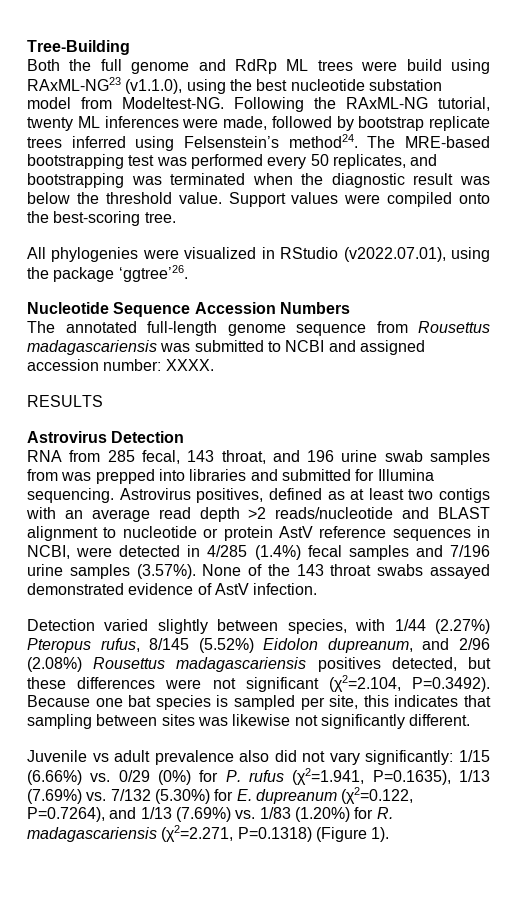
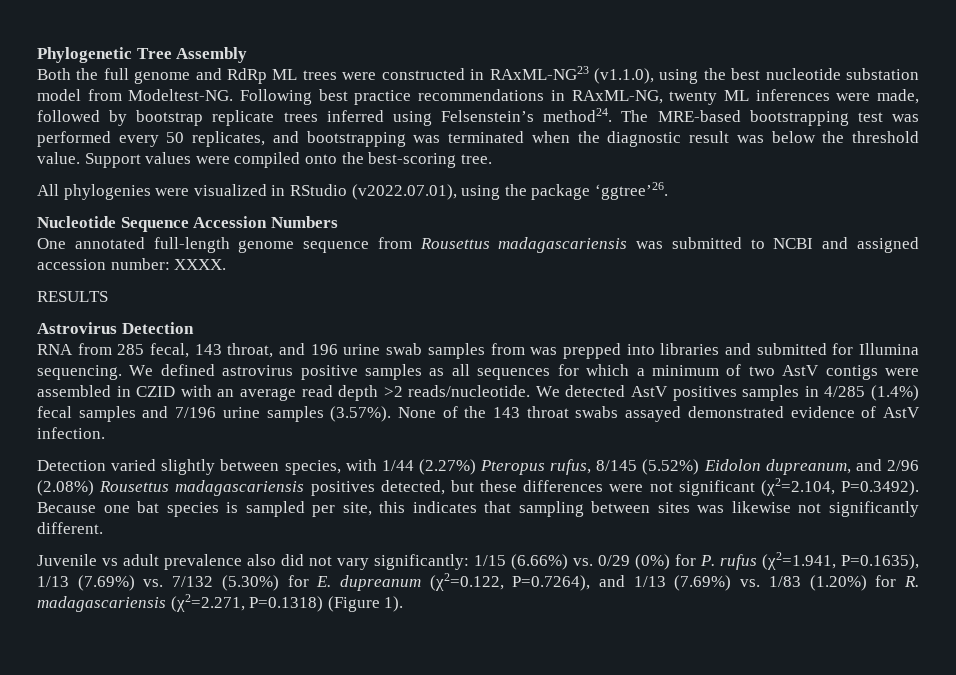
[27,40,130,55] Tree-Building -> [37,47,248,63] Phylogenetic Tree Assembly
[406,59,490,74] build using -> [381,68,485,80] constructed in
[314,97,490,111] the RAxML-NG tutorial, -> [318,89,663,105] best practice recommendations in RAxML-NG,
[27,321,55,333] The -> [37,238,66,249] One
[119,488,490,503] Astrovirus positives, defined as at least two contigs -> [129,364,919,380] [37,385,176,397] We defined astrovirus positive samples as all sequences for which a minimum of two AstV contigs were assembled in CZID
[275,507,490,519] [27,526,490,541] [27,545,181,559] reads/nucleotide and BLAST alignment to nucleotide or protein AstV reference sequences in NCBI, were detected -> [408,385,800,401] reads/nucleotide. We detected AstV positives samples

